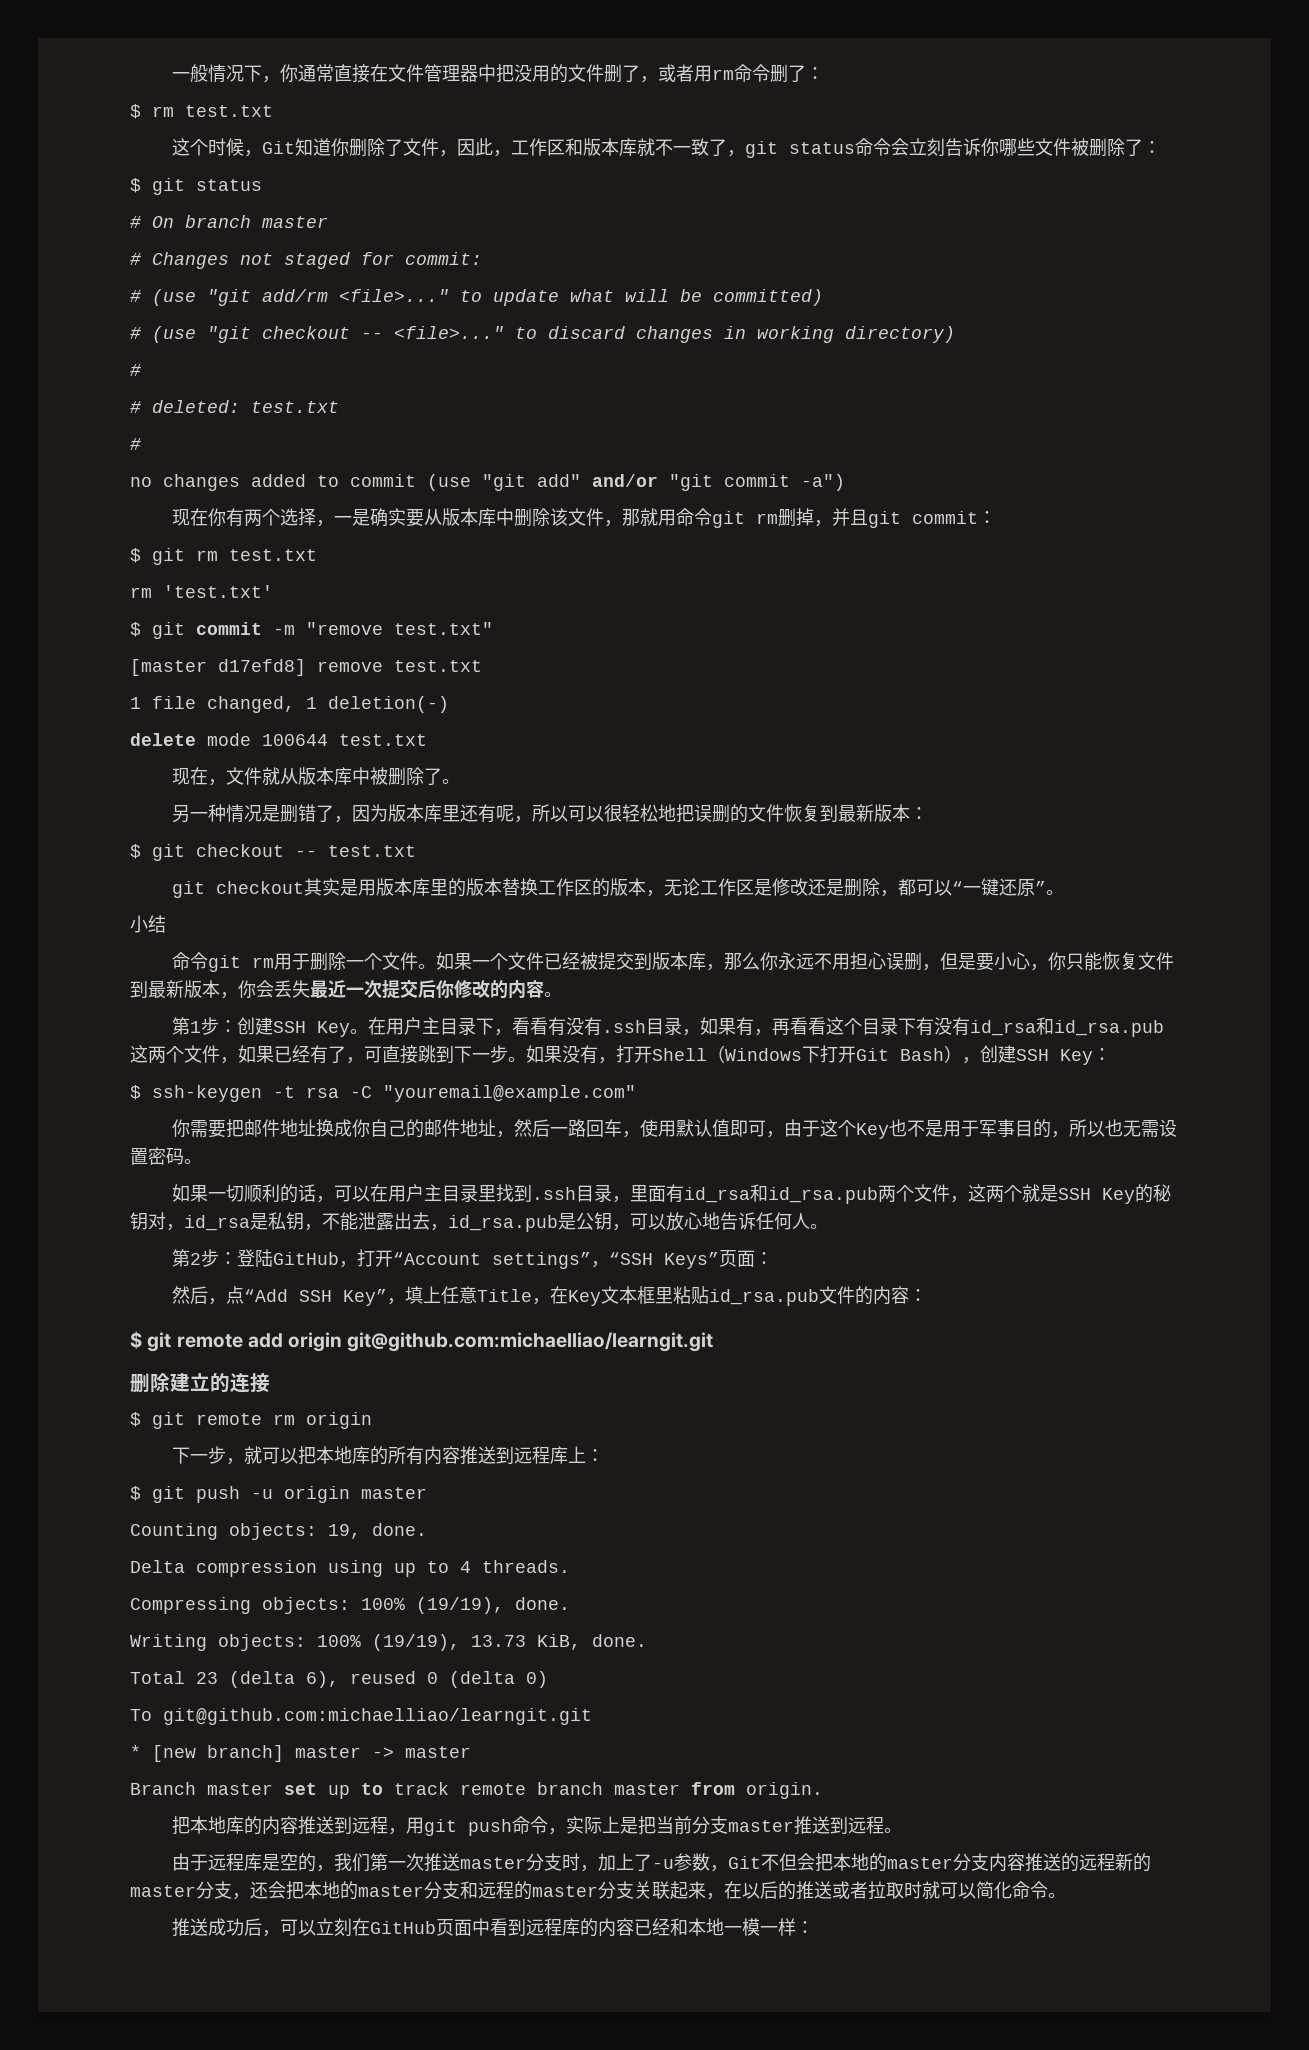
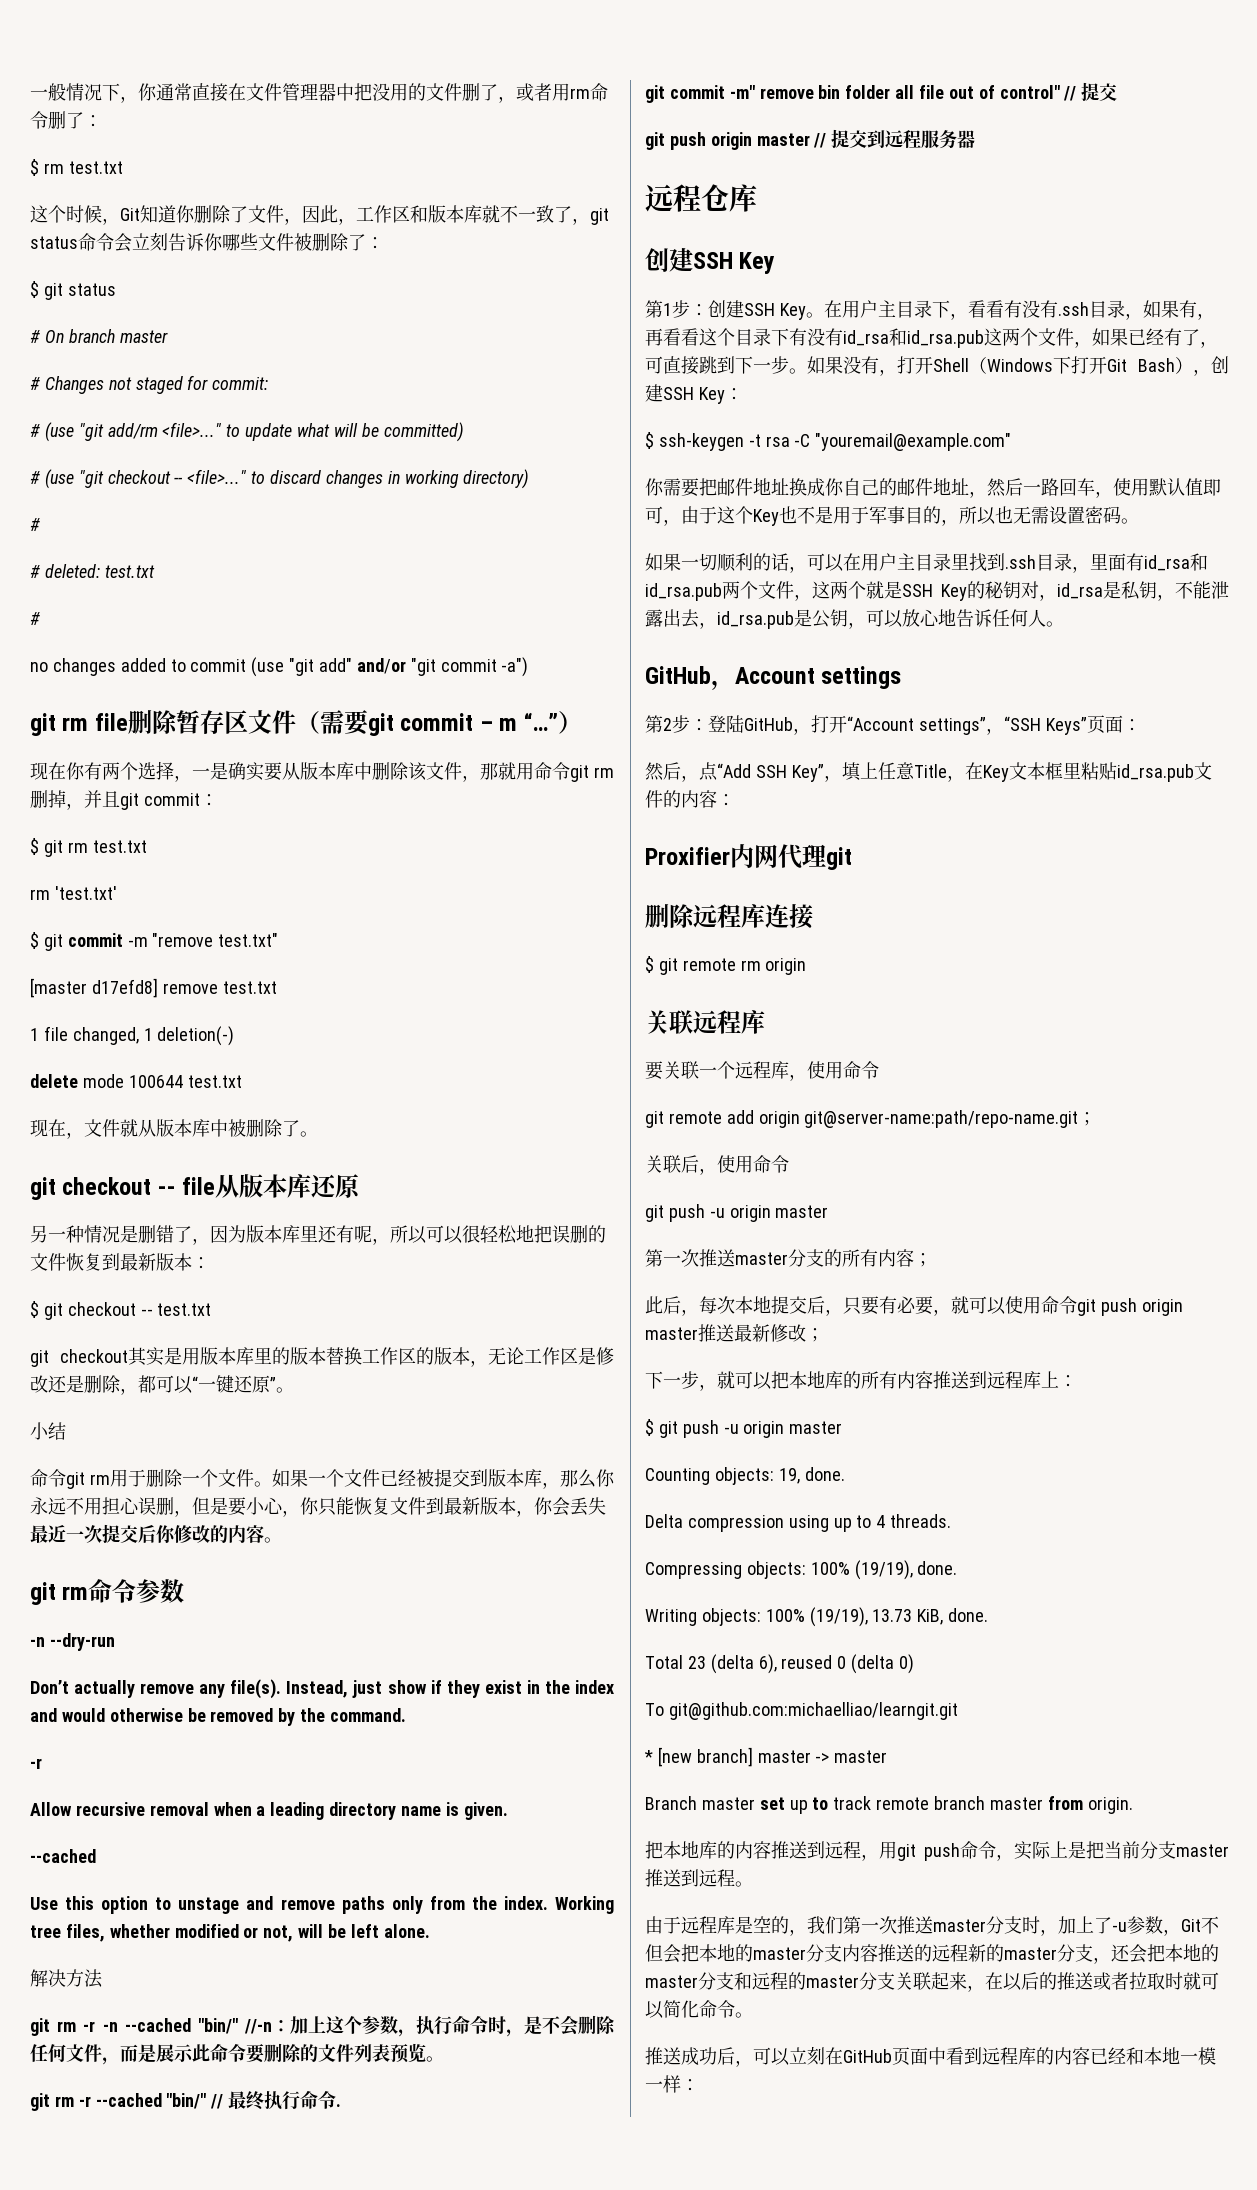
(845, 482) none -> [30,710,582,736] // git rm file删除暂存区文件（需要git commit – m “…”）
(461, 781) none -> [30,1173,361,1200] // git checkout -- file从版本库还原
(562, 994) none -> [30,1579,185,1605] [30,1633,115,1651] [30,1679,615,1699] [30,1708,407,1726] [30,1758,42,1769] [30,1802,508,1820] [30,1849,96,1863] [30,1896,614,1914] [30,1924,430,1942] [30,1969,103,1988] [30,2015,616,2037] [30,2043,444,2065] [30,2090,342,2111] [645,82,1118,103] [645,129,976,150] [645,184,757,212] [645,248,776,274] // git rm命令参数 // -n --dry-run // Don’t actually remove any file(s). Instead, just show if they exist in the index and would otherwise be removed by the command. // -r // Allow recursive removal when a leading directory name is given. // --cached // Use this option to unstage and remove paths only from the index. Working tree files, whether modified or not, will be left alone. // 解决方法 // git rm -r -n --cached "bin/" //-n：加上这个参数，执行命令时，是不会删除任何文件，而是展示此命令要删除的文件列表预览。 // git rm -r --cached "bin/" // 最终执行命令. // git commit -m" remove bin folder all file out of control" // 提交 // git push origin master // 提交到远程服务器 // 远程仓库 // 创建SSH Key
(828, 1226) none -> [645,666,902,690] // GitHub，Account settings
[130,1331,714,1352] [130,1373,230,1393] $ git remote add origin git@github.com:michaelliao/learngit.git // 删除建立的 -> [645,844,852,870] [645,903,765,928] Proxifier内网代理git // 删除远程库
(372, 1420) none -> [645,1009,765,1034] [645,1061,879,1081] [645,1110,1097,1128] [645,1155,789,1175] [645,1204,829,1222] [645,1249,932,1267] [645,1296,1183,1316] [645,1324,824,1342] // 关联远程库 // 要关联一个远程库，使用命令 // git remote add origin git@server-name:path/repo-name.git； // 关联后，使用命令 // git push -u origin master // 第一次推送master分支的所有内容； // 此后，每次本地提交后，只要有必要，就可以使用命令git push origin master推送最新修改；

